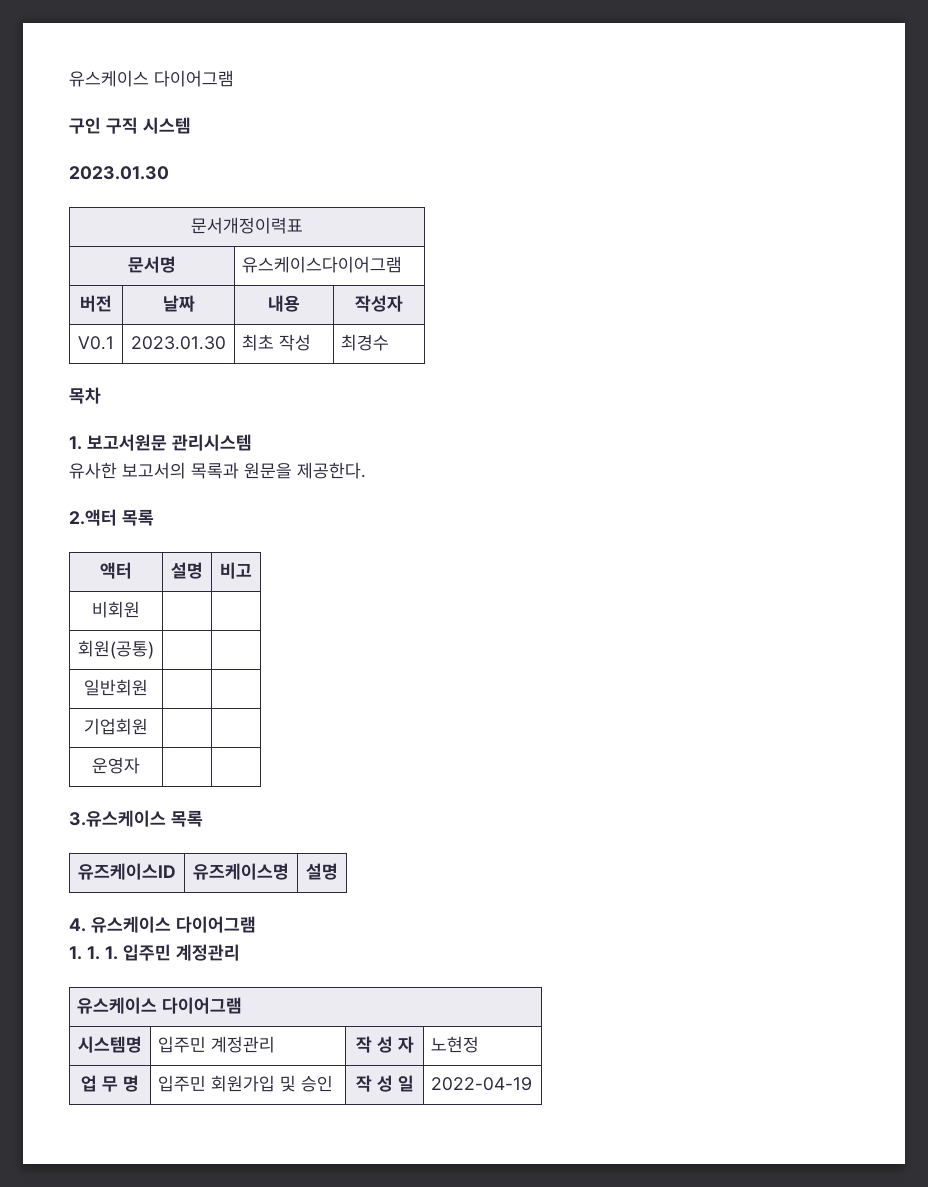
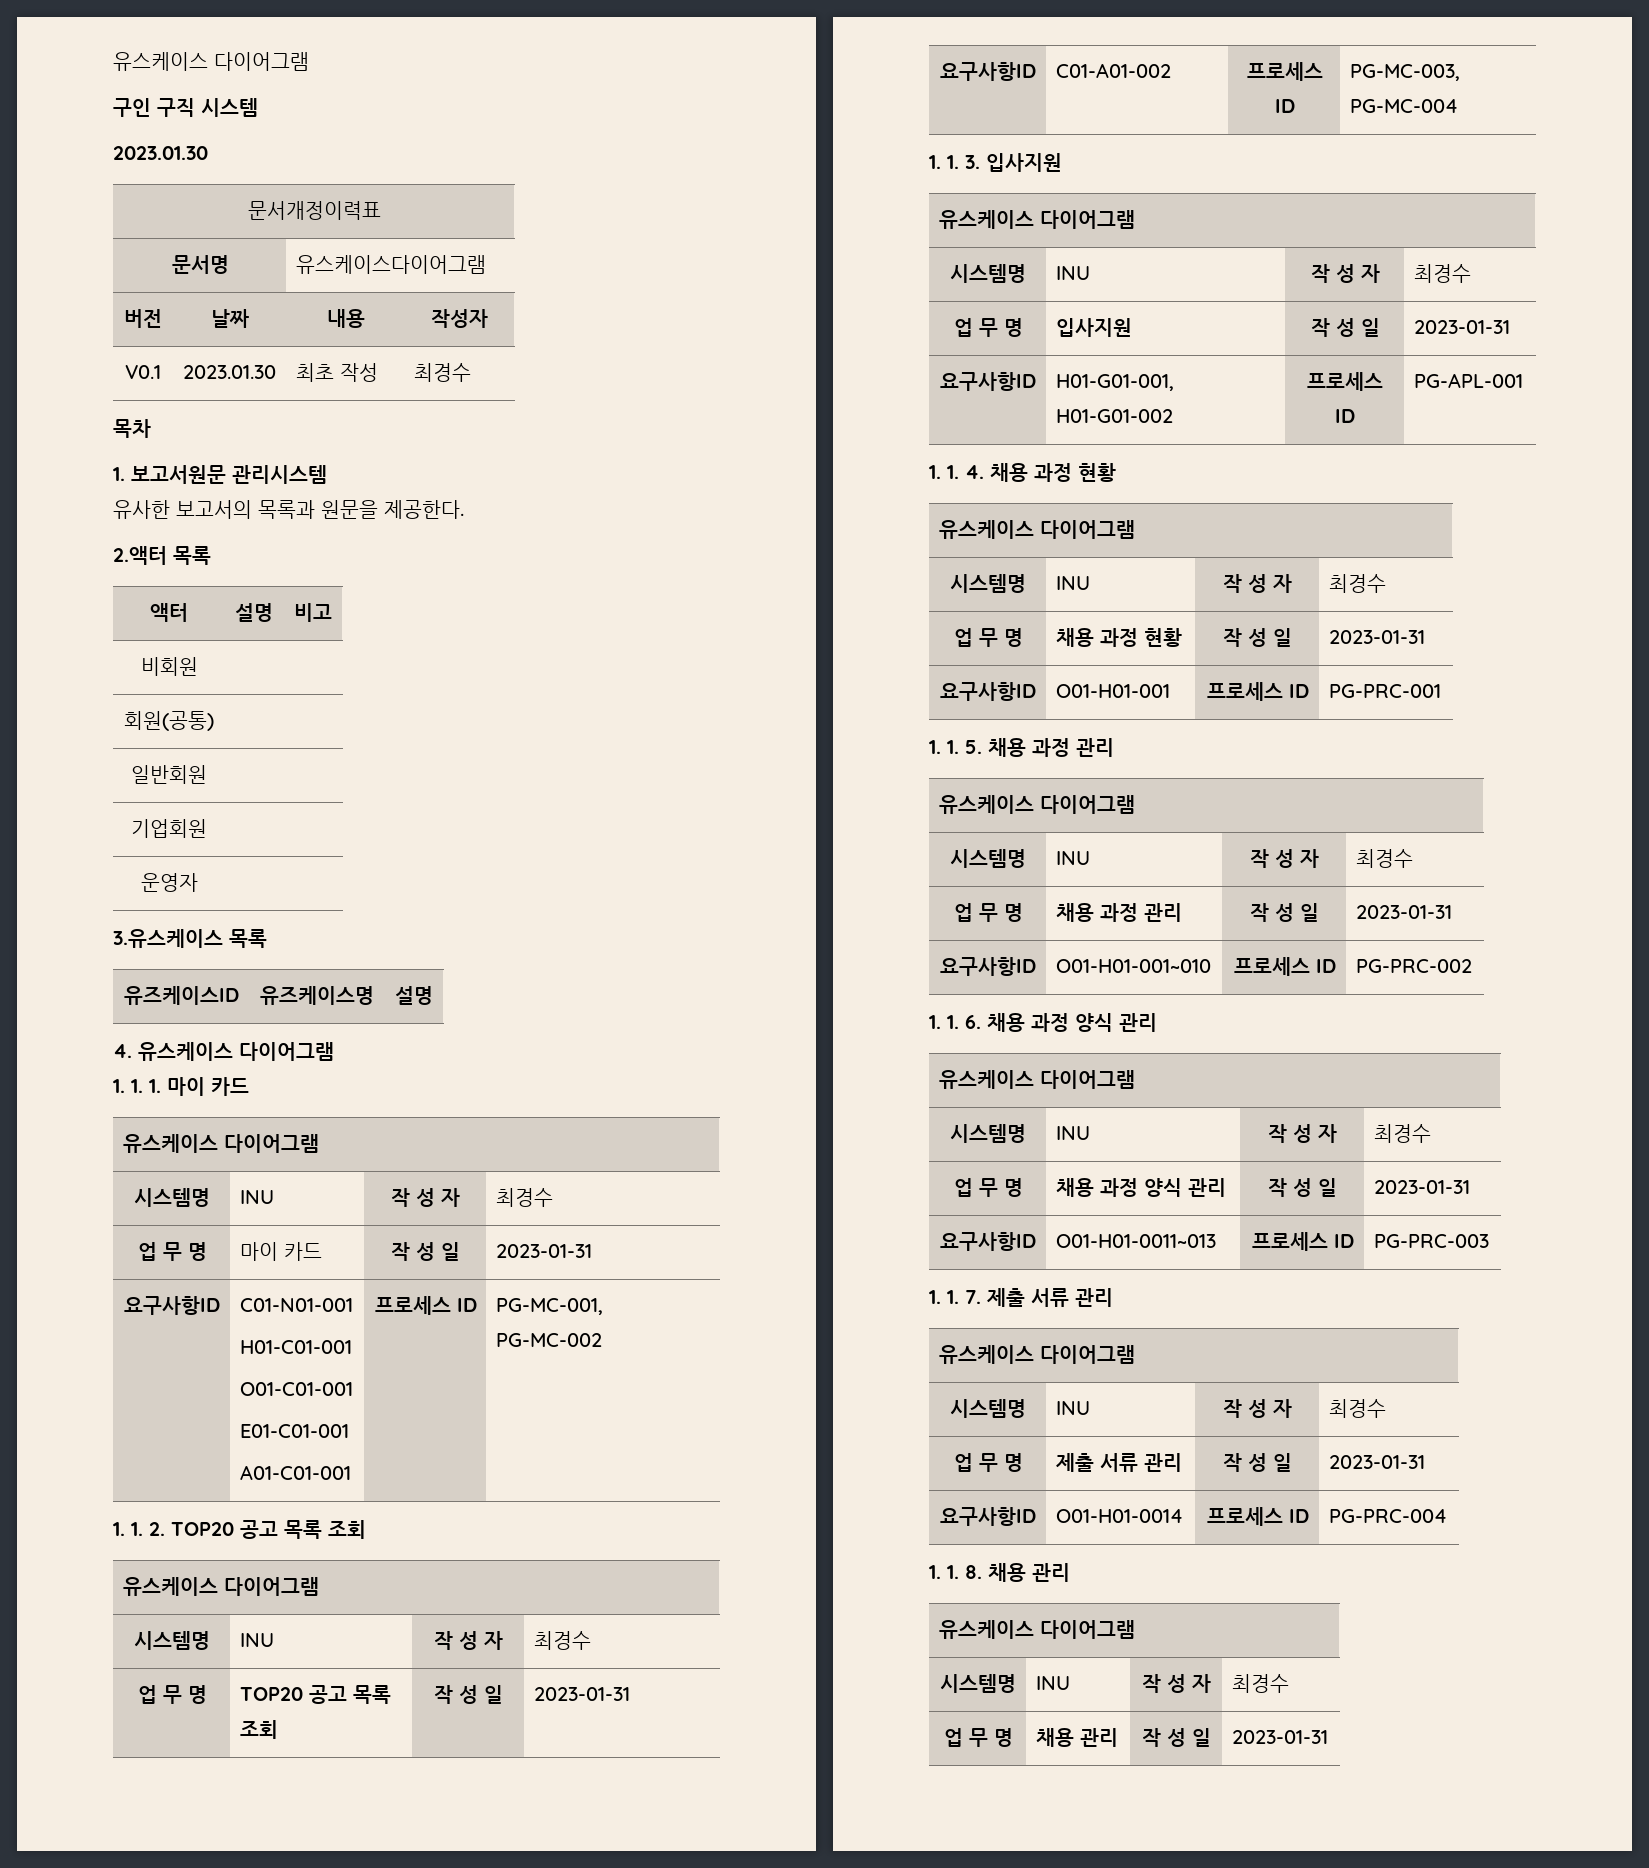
[123,944,240,961] [77,997,243,1014] [78,1036,142,1053] [158,1036,276,1053] [355,1036,414,1053] [431,1036,480,1053] [81,1075,139,1092] [158,1075,334,1092] [355,1075,414,1092] [431,1077,533,1091] 입주민 계정관리 // 유스케이스 다이어그램 // 시스템명 | 입주민 계정관리 | 작 성 자 | 노현정 // 업 무 명 | 입주민 회원가입 및 승인 | 작 성 일 | 2022-04-19 -> [167,1077,249,1096] [123,1134,320,1153] [134,1188,210,1207] [240,1190,275,1204] [391,1188,460,1207] [496,1188,554,1207] [137,1242,207,1261] [240,1242,323,1261] [391,1242,460,1261] [496,1244,593,1258] [124,1296,220,1315] [240,1298,354,1312] [240,1340,353,1354] [240,1382,354,1396] [240,1424,350,1438] [240,1465,352,1480] [374,1296,477,1315] [496,1298,604,1315] [496,1333,603,1347] [113,1520,366,1539] [123,1577,320,1596] [134,1631,210,1650] [240,1633,275,1647] [434,1631,503,1650] [534,1631,592,1650] [137,1685,207,1704] [240,1685,392,1704] [240,1720,279,1739] [434,1685,503,1704] [534,1687,631,1701] [940,62,1036,81] [1056,63,1172,78] [1246,62,1323,81] [1274,99,1295,113] [1350,64,1461,81] [1350,99,1459,113] [929,153,1062,172] [939,210,1136,229] [950,264,1026,283] [1056,266,1091,280] [1310,264,1380,283] [1414,264,1472,283] [953,318,1023,337] [1056,318,1133,337] [1310,318,1380,337] [1414,320,1511,334] [940,372,1036,391] [1056,374,1175,391] [1056,409,1174,423] [1307,372,1383,391] [1335,409,1355,423] [1414,373,1524,388] [929,463,1116,482] [939,520,1136,539] [950,574,1026,593] [1056,576,1091,590] [1223,574,1292,593] [1329,574,1387,593] [953,628,1023,647] [1056,628,1183,647] [1223,628,1292,647] [1329,630,1426,644] [940,682,1036,701] [1056,684,1171,698] [1206,682,1309,701] [1329,684,1442,698] [929,738,1114,757] [939,795,1136,814] [950,849,1026,868] [1056,851,1091,865] [1250,849,1319,868] [1356,849,1414,868] [953,903,1023,922] [1056,903,1183,922] [1250,903,1319,922] [1356,905,1453,919] [940,957,1036,976] [1056,959,1212,973] [1233,957,1336,976] [1356,959,1473,973] [929,1013,1157,1032] [939,1070,1136,1089] [950,1124,1026,1143] [1056,1126,1091,1140] [1268,1124,1337,1143] [1374,1124,1432,1143] [953,1178,1023,1197] [1056,1178,1227,1197] [1268,1178,1337,1197] [1374,1180,1471,1194] [940,1232,1036,1251] [1056,1234,1217,1248] [1251,1232,1354,1251] [1374,1234,1490,1248] [929,1288,1113,1307] [939,1345,1136,1364] [950,1399,1026,1418] [1056,1401,1091,1415] [1223,1399,1292,1418] [1329,1399,1387,1418] [953,1453,1023,1472] [1056,1453,1183,1472] [1223,1453,1292,1472] [1329,1455,1426,1469] [940,1507,1036,1526] [1056,1509,1184,1523] [1206,1507,1309,1526] [1329,1509,1448,1523] [929,1563,1070,1582] [939,1620,1136,1639] [940,1674,1016,1693] [1036,1676,1071,1690] [1142,1674,1211,1693] [1232,1674,1290,1693] [943,1728,1013,1747] [1036,1728,1119,1747] [1142,1728,1211,1747] [1232,1730,1329,1744] 마이 카드 // 유스케이스 다이어그램 // 시스템명 | INU | 작 성 자 | 최경수 // 업 무 명 | 마이 카드 | 작 성 일 | 2023-01-31 // 요구사항ID | C01-N01-001 // H01-C01-001 // O01-C01-001 // E01-C01-001 // A01-C01-001 | 프로세스 ID | PG-MC-001, PG-MC-002 // 1. 1. 2. TOP20 공고 목록 조회 // 유스케이스 다이어그램 // 시스템명 | INU | 작 성 자 | 최경수 // 업 무 명 | TOP20 공고 목록 조회 | 작 성 일 | 2023-01-31 // 요구사항ID | C01-A01-002 | 프로세스 ID | PG-MC-003, PG-MC-004 // 1. 1. 3. 입사지원 // 유스케이스 다이어그램 // 시스템명 | INU | 작 성 자 | 최경수 // 업 무 명 | 입사지원 | 작 성 일 | 2023-01-31 // 요구사항ID | H01-G01-001, H01-G01-002 | 프로세스 ID | PG-APL-001 // 1. 1. 4. 채용 과정 현황 // 유스케이스 다이어그램 // 시스템명 | INU | 작 성 자 | 최경수 // 업 무 명 | 채용 과정 현황 | 작 성 일 | 2023-01-31 // 요구사항ID | O01-H01-001 | 프로세스 ID | PG-PRC-001 // 1. 1. 5. 채용 과정 관리 // 유스케이스 다이어그램 // 시스템명 | INU | 작 성 자 | 최경수 // 업 무 명 | 채용 과정 관리 | 작 성 일 | 2023-01-31 // 요구사항ID | O01-H01-001~010 | 프로세스 ID | PG-PRC-002 // 1. 1. 6. 채용 과정 양식 관리 // 유스케이스 다이어그램 // 시스템명 | INU | 작 성 자 | 최경수 // 업 무 명 | 채용 과정 양식 관리 | 작 성 일 | 2023-01-31 // 요구사항ID | O01-H01-0011~013 | 프로세스 ID | PG-PRC-003 // 1. 1. 7. 제출 서류 관리 // 유스케이스 다이어그램 // 시스템명 | INU | 작 성 자 | 최경수 // 업 무 명 | 제출 서류 관리 | 작 성 일 | 2023-01-31 // 요구사항ID | O01-H01-0014 | 프로세스 ID | PG-PRC-004 // 1. 1. 8. 채용 관리 // 유스케이스 다이어그램 // 시스템명 | INU | 작 성 자 | 최경수 // 업 무 명 | 채용 관리 | 작 성 일 | 2023-01-31

